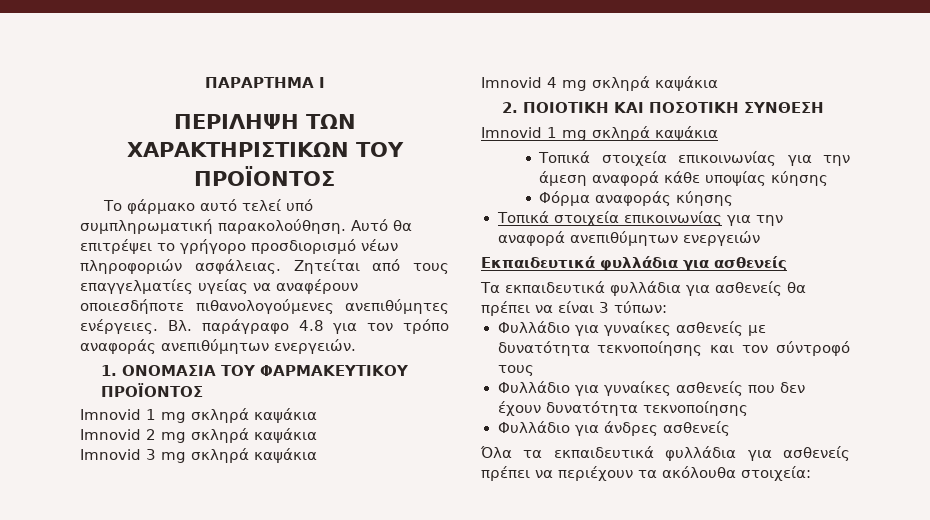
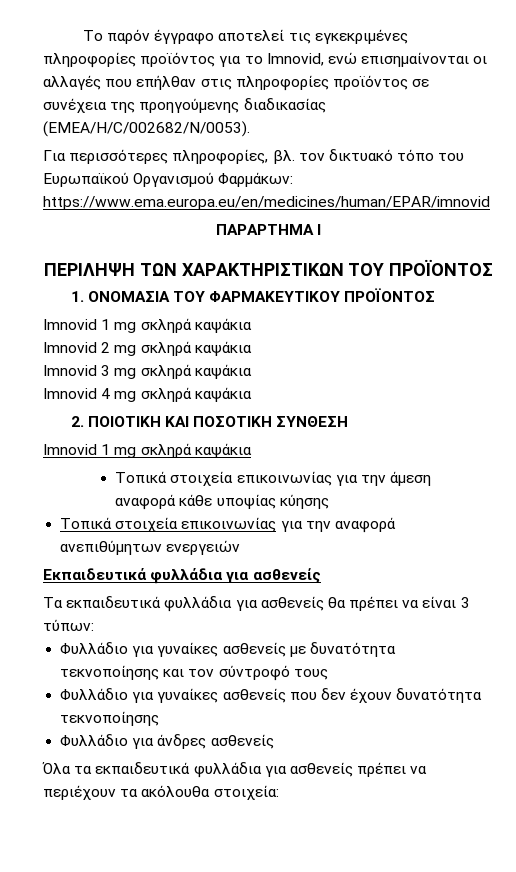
(204, 82) none -> [82,29,408,45] [43,52,488,68] [43,75,430,91] [43,98,326,113] [43,121,250,137] [43,149,465,165] [43,172,294,187] [43,196,490,210] Το παρόν έγγραφο αποτελεί τις εγκεκριμένες πληροφορίες προϊόντος για το Imnovid, ενώ επισημαίνονται οι αλλαγές που επήλθαν στις πληροφορίες προϊόντος σε συνέχεια της προηγούμενης διαδικασίας (EMEA/H/C/002682/N/0053). // Για περισσότερες πληροφορίες, βλ. τον δικτυακό τόπο του Ευρωπαϊκού Οργανισμού Φαρμάκων: https://www.ema.europa.eu/en/medicines/human/EPAR/imnovid //
[103,199,314,214] [80,219,412,234] [80,239,398,254] [80,259,449,274] [80,279,358,294] [80,299,449,314] [80,319,449,334] [80,339,356,354] // Το φάρμακο αυτό τελεί υπό συμπληρωματική παρακολούθηση. Αυτό θα επιτρέψει το γρήγορο προσδιορισμό νέων πληροφοριών ασφάλειας. Ζητείται από τους επαγγελματίες υγείας να αναφέρουν οποιεσδήποτε πιθανολογούμενες ανεπιθύμητες ενέργειες. Βλ. παράγραφο 4.8 για τον τρόπο αναφοράς ανεπιθύμητων ενεργειών. -> (494, 267) none
[539,191,734,206] // Φόρμα αναφοράς κύησης -> (329, 501) none

